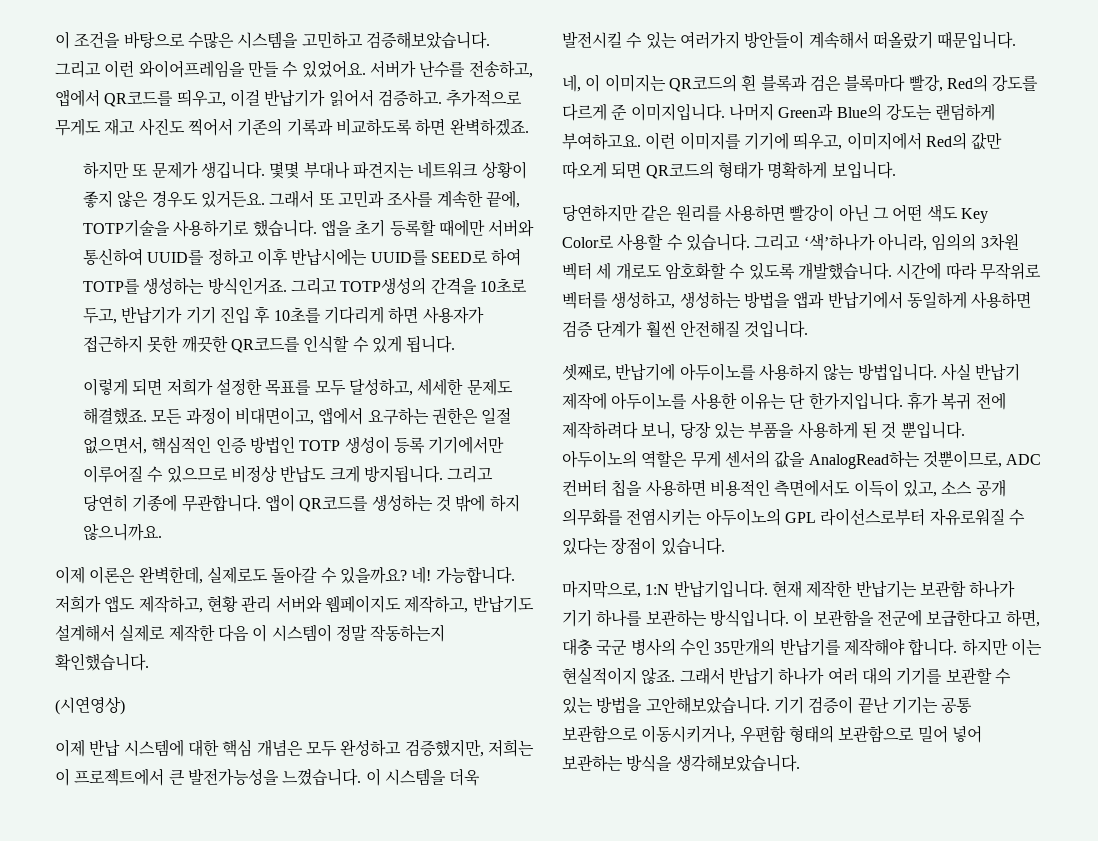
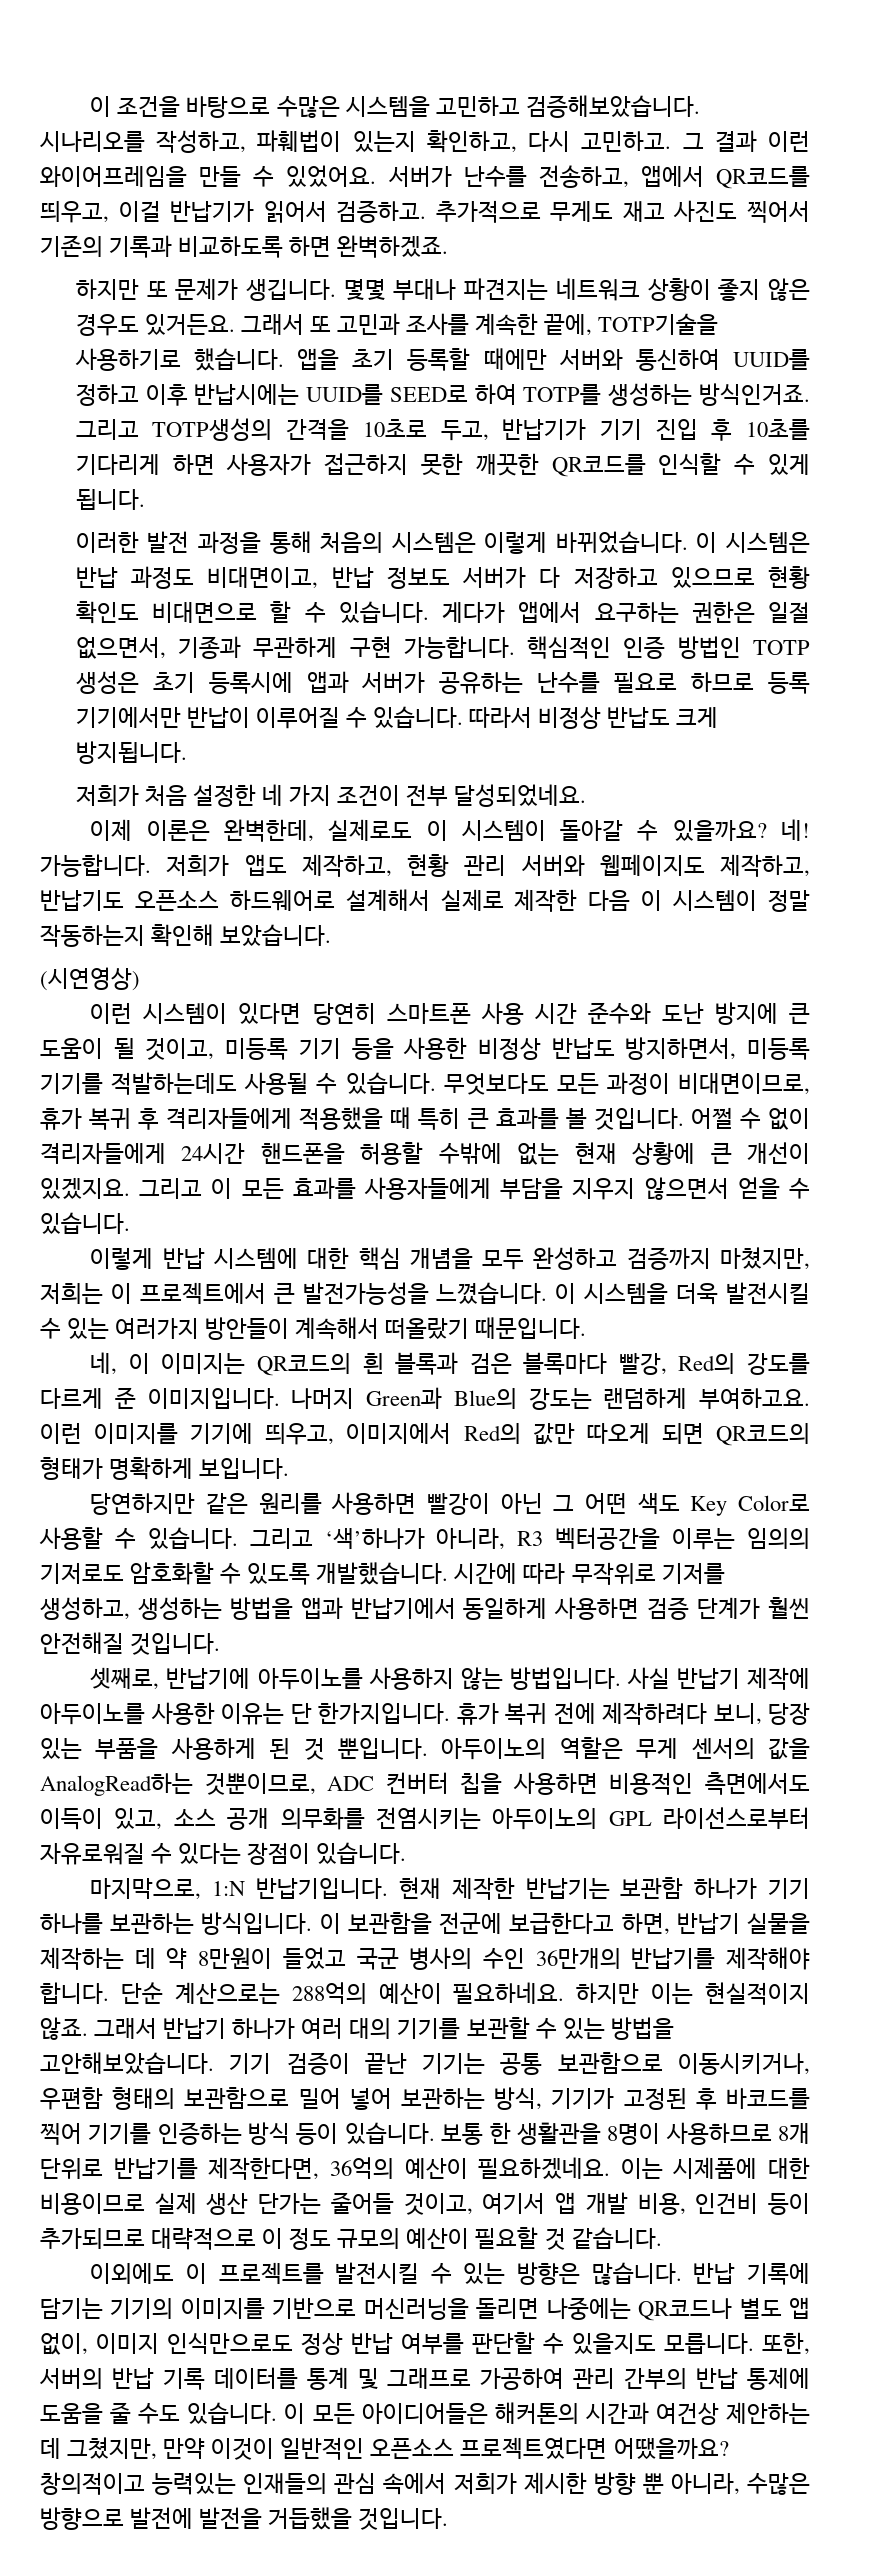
[55,60,101,78] 그리고 -> [40,130,757,153] 시나리오를 작성하고, 파훼법이 있는지 확인하고, 다시 고민하고. 그 결과
[82,378,513,396] [82,407,314,425] 이렇게 되면 저희가 설정한 목표를 모두 달성하고, 세세한 문제도 해결했죠. 모든 과정이 비대면이고, -> [75,531,810,554] [75,566,810,589] [75,601,506,624] 이러한 발전 과정을 통해 처음의 시스템은 이렇게 바뀌었습니다. 이 시스템은 반납 과정도 비대면이고, 반납 정보도 서버가 다 저장하고 있으므로 현황 확인도 비대면으로 할 수 있습니다. 게다가
[151,436,390,454] 핵심적인 인증 방법인 TOTP 생성이 -> [178,636,810,659] [75,671,755,694] 기종과 무관하게 구현 가능합니다. 핵심적인 인증 방법인 TOTP 생성은 초기 등록시에 앱과 서버가 공유하는 난수를 필요로 하므로
(505, 445) none -> [186,707,250,728] 반납이
[166,466,228,483] 있으므로 -> [373,706,533,728] 있습니다. 따라서
[447,465,494,483] [82,494,520,512] [82,523,162,541] 그리고 당연히 기종에 무관합니다. 앱이 QR코드를 생성하는 것 밖에 하지 않으니까요. -> [75,784,587,807] // 저희가 처음 설정한 네 가지 조건이 전부 달성되었네요.
(268, 575) none -> [426,820,546,841] 이 시스템이
(534, 604) none -> [134,890,335,911] 오픈소스 하드웨어로
[55,653,149,671] 확인했습니다. -> [151,924,332,947] 확인해 보았습니다.
[55,739,85,757] 이제 -> [90,1002,810,1025] [40,1037,810,1060] [40,1072,810,1095] [40,1107,811,1130] [40,1142,810,1165] [40,1177,811,1200] [40,1212,130,1234] [90,1247,154,1270] 이런 시스템이 있다면 당연히 스마트폰 사용 시간 준수와 도난 방지에 큰 도움이 될 것이고, 미등록 기기 등을 사용한 비정상 반납도 방지하면서, 미등록 기기를 적발하는데도 사용될 수 있습니다. 무엇보다도 모든 과정이 비대면이므로, 휴가 복귀 후 격리자들에게 적용했을 때 특히 큰 효과를 볼 것입니다. 어쩔 수 없이 격리자들에게 24시간 핸드폰을 허용할 수밖에 없는 현재 상황에 큰 개선이 있겠지요. 그리고 이 모든 효과를 사용자들에게 부담을 지우지 않으면서 얻을 수 있습니다. // 이렇게
[256,739,303,757] 개념은 -> [409,1248,473,1269] 개념을
[404,739,484,757] 검증했지만, -> [626,1247,810,1270] 검증까지 마쳤지만,
[931,233,1019,251] [562,262,662,280] 임의의 3차원 벡터 세 개로도 -> [517,1527,810,1550] [40,1563,124,1584] R3 벡터공간을 이루는 임의의 기저로도
[562,291,608,309] 벡터를 -> [661,1563,725,1584] 기저를
[562,638,593,656] 대충 -> [676,1913,810,1934] [40,1947,346,1970] 반납기 실물을 제작하는 데 약 8만원이 들었고
[714,638,776,656] 35만개의 -> [535,1948,621,1969] 36만개의
(958, 647) none -> [120,1982,565,2004] 단순 계산으로는 288억의 예산이 필요하네요.
[626,754,800,772] 방식을 생각해보았습니다. -> [494,2087,810,2110] [40,2122,811,2145] [40,2157,810,2180] [40,2192,811,2215] [40,2227,662,2250] [90,2262,810,2285] [40,2297,811,2321] [40,2332,810,2355] [39,2367,810,2390] [40,2402,811,2425] [40,2437,729,2460] [40,2472,811,2495] [40,2507,449,2530] 방식, 기기가 고정된 후 바코드를 찍어 기기를 인증하는 방식 등이 있습니다. 보통 한 생활관을 8명이 사용하므로 8개 단위로 반납기를 제작한다면, 36억의 예산이 필요하겠네요. 이는 시제품에 대한 비용이므로 실제 생산 단가는 줄어들 것이고, 여기서 앱 개발 비용, 인건비 등이 추가되므로 대략적으로 이 정도 규모의 예산이 필요할 것 같습니다. // 이외에도 이 프로젝트를 발전시킬 수 있는 방향은 많습니다. 반납 기록에 담기는 기기의 이미지를 기반으로 머신러닝을 돌리면 나중에는 QR코드나 별도 앱 없이, 이미지 인식만으로도 정상 반납 여부를 판단할 수 있을지도 모릅니다. 또한, 서버의 반납 기록 데이터를 통계 및 그래프로 가공하여 관리 간부의 반납 통제에 도움을 줄 수도 있습니다. 이 모든 아이디어들은 해커톤의 시간과 여건상 제안하는 데 그쳤지만, 만약 이것이 일반적인 오픈소스 프로젝트였다면 어땠을까요? 창의적이고 능력있는 인재들의 관심 속에서 저희가 제시한 방향 뿐 아니라, 수많은 방향으로 발전에 발전을 거듭했을 것입니다.

